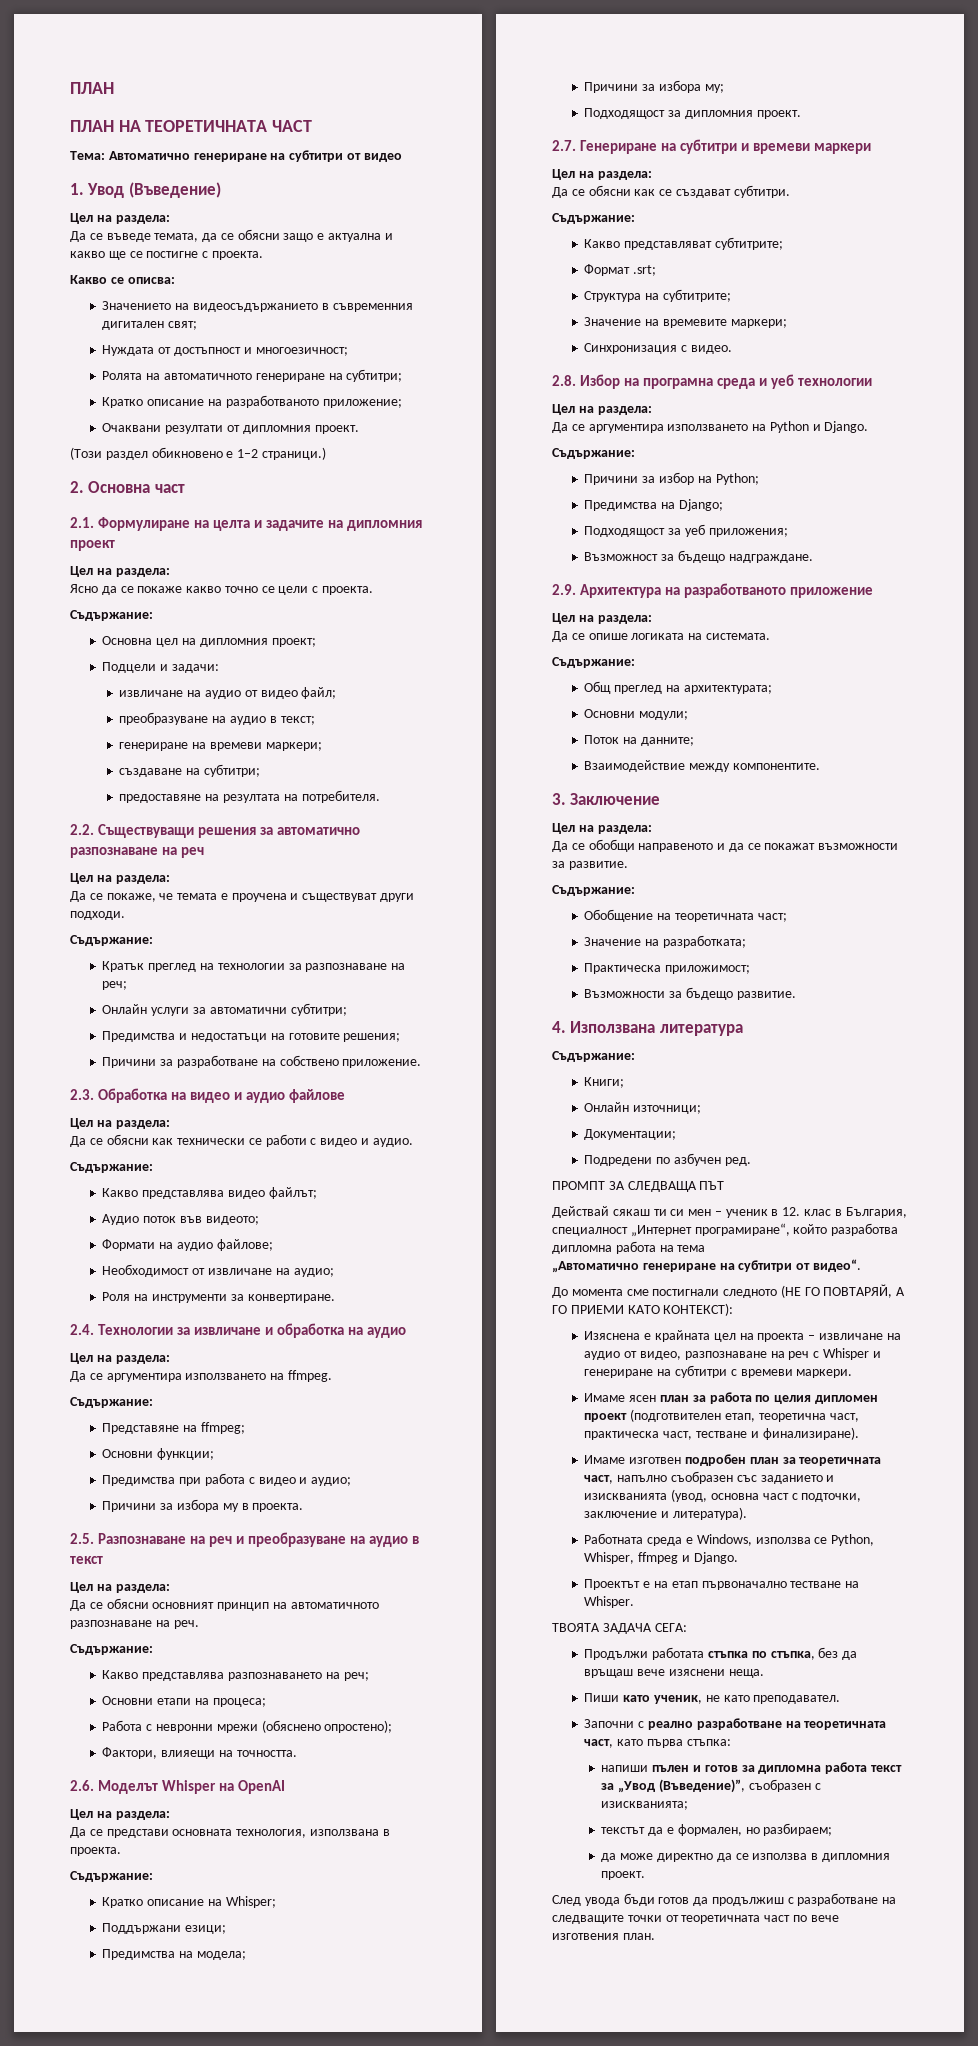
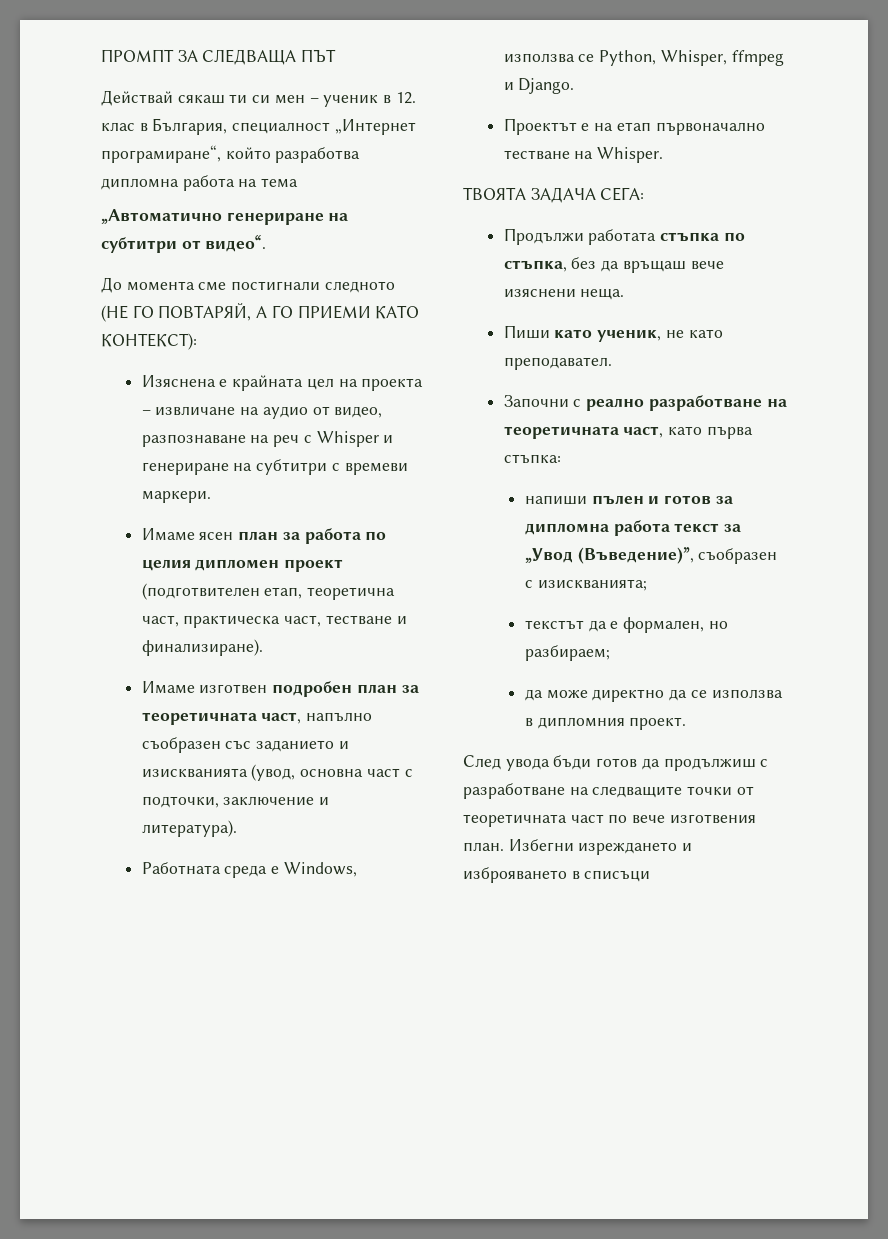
[70,82,114,94] [70,120,313,132] [70,150,402,162] [70,182,221,198] [70,213,170,224] [70,229,393,242] [70,251,263,260] [70,275,175,284] [102,301,413,312] [102,321,198,330] [102,345,348,356] [102,369,403,382] [102,395,402,408] [102,423,359,434] [70,447,326,460] [70,481,185,493] [70,517,423,531] [70,540,115,551] [70,566,170,577] [70,584,374,595] [70,610,153,621] [102,636,316,647] [102,662,219,673] [119,687,337,699] [119,712,315,725] [119,742,322,751] [119,764,260,777] [119,790,380,803] [70,824,361,838] [70,847,205,858] [70,873,170,884] [70,891,415,902] [70,911,125,920] [70,935,153,946] [102,961,406,972] [102,981,128,990] [102,1003,347,1016] [102,1031,401,1042] [102,1055,422,1068] [70,1088,346,1103] [70,1118,170,1129] [70,1134,413,1147] [70,1162,153,1173] [102,1187,317,1199] [102,1214,259,1225] [102,1239,273,1251] [102,1264,334,1277] [102,1292,335,1303] [70,1323,407,1338] [70,1353,170,1364] [70,1370,332,1382] [70,1397,153,1408] [102,1422,245,1434] [102,1448,215,1460] [102,1473,352,1486] [102,1499,304,1512] [70,1532,420,1547] [70,1556,103,1564] [70,1582,170,1593] [70,1598,379,1611] [70,1620,199,1629] [70,1644,153,1655] [102,1670,369,1681] [102,1696,266,1707] [102,1720,393,1733] [102,1747,297,1759] [70,1780,286,1794] [70,1809,170,1820] [70,1827,390,1838] [70,1847,121,1856] [70,1871,153,1882] [102,1896,276,1908] [102,1923,227,1934] [102,1949,246,1960] [584,80,724,93] [584,108,801,119] [552,139,872,154] [552,169,652,180] [552,185,790,198] [552,213,635,224] [584,237,783,250] [584,264,657,276] [584,289,731,302] [584,317,787,328] [584,343,732,354] [552,374,873,389] [552,404,652,415] [552,421,869,433] [552,448,635,459] [584,472,759,485] [584,499,723,511] [584,524,788,537] [584,550,813,563] [552,583,874,598] [552,613,652,624] [552,631,770,642] [552,657,635,668] [584,681,772,694] [584,709,689,720] [584,735,694,746] [584,760,820,772] [552,793,661,805] [552,823,652,834] [552,839,899,852] [552,861,628,870] [552,885,635,896] [584,909,787,922] [584,935,746,948] [584,963,751,974] [584,987,796,1000] [552,1021,743,1036] [552,1051,635,1062] [584,1077,625,1088] [584,1102,702,1114] [584,1129,677,1140] [584,1153,751,1166] ПЛАН // ПЛАН НА ТЕОРЕТИЧНАТА ЧАСТ // Тема: Автоматично генериране на субтитри от видео // 1. Увод (Въведение) // Цел на раздела: // Да се въведе темата, да се обясни защо е актуална и какво ще се постигне с проекта. // Какво се описва: // Значението на видеосъдържанието в съвременния дигитален свят; // Нуждата от достъпност и многоезичност; // Ролята на автоматичното генериране на субтитри; // Кратко описание на разработваното приложение; // Очаквани резултати от дипломния проект. // (Този раздел обикновено е 1–2 страници.) // 2. Основна част // 2.1. Формулиране на целта и задачите на дипломния проект // Цел на раздела: // Ясно да се покаже какво точно се цели с проекта. // Съдържание: // Основна цел на дипломния проект; // Подцели и задачи: // извличане на аудио от видео файл; // преобразуване на аудио в текст; // генериране на времеви маркери; // създаване на субтитри; // предоставяне на резултата на потребителя. // 2.2. Съществуващи решения за автоматично разпознаване на реч // Цел на раздела: // Да се покаже, че темата е проучена и съществуват други подходи. // Съдържание: // Кратък преглед на технологии за разпознаване на реч; // Онлайн услуги за автоматични субтитри; // Предимства и недостатъци на готовите решения; // Причини за разработване на собствено приложение. // 2.3. Обработка на видео и аудио файлове // Цел на раздела: // Да се обясни как технически се работи с видео и аудио. // Съдържание: // Какво представлява видео файлът; // Аудио поток във видеото; // Формати на аудио файлове; // Необходимост от извличане на аудио; // Роля на инструменти за конвертиране. // 2.4. Технологии за извличане и обработка на аудио // Цел на раздела: // Да се аргументира използването на ffmpeg. // Съдържание: // Представяне на ffmpeg; // Основни функции; // Предимства при работа с видео и аудио; // Причини за избора му в проекта. // 2.5. Разпознаване на реч и преобразуване на аудио в текст // Цел на раздела: // Да се обясни основният принцип на автоматичното разпознаване на реч. // Съдържание: // Какво представлява разпознаването на реч; // Основни етапи на процеса; // Работа с невронни мрежи (обяснено опростено); // Фактори, влияещи на точността. // 2.6. Моделът Whisper на OpenAI // Цел на раздела: // Да се представи основната технология, използвана в проекта. // Съдържание: // Кратко описание на Whisper; // Поддържани езици; // Предимства на модела; // Причини за избора му; // Подходящост за дипломния проект. // 2.7. Генериране на субтитри и времеви маркери // Цел на раздела: // Да се обясни как се създават субтитри. // Съдържание: // Какво представляват субтитрите; // Формат .srt; // Структура на субтитрите; // Значение на времевите маркери; // Синхронизация с видео. // 2.8. Избор на програмна среда и уеб технологии // Цел на раздела: // Да се аргументира използването на Python и Django. // Съдържание: // Причини за избор на Python; // Предимства на Django; // Подходящост за уеб приложения; // Възможност за бъдещо надграждане. // 2.9. Архитектура на разработваното приложение // Цел на раздела: // Да се опише логиката на системата. // Съдържание: // Общ преглед на архитектурата; // Основни модули; // Поток на данните; // Взаимодействие между компонентите. // 3. Заключение // Цел на раздела: // Да се обобщи направеното и да се покажат възможности за развитие. // Съдържание: // Обобщение на теоретичната част; // Значение на разработката; // Практическа приложимост; // Възможности за бъдещо развитие. // 4. Използвана литература // Съдържание: // Книги; // Онлайн източници; // Документации; // Подредени по азбучен ред. // -> (101, 55) none
(655, 1936) none -> [508,839,693,855] [463,867,651,883] Избегни изреждането и изброяването в списъци

